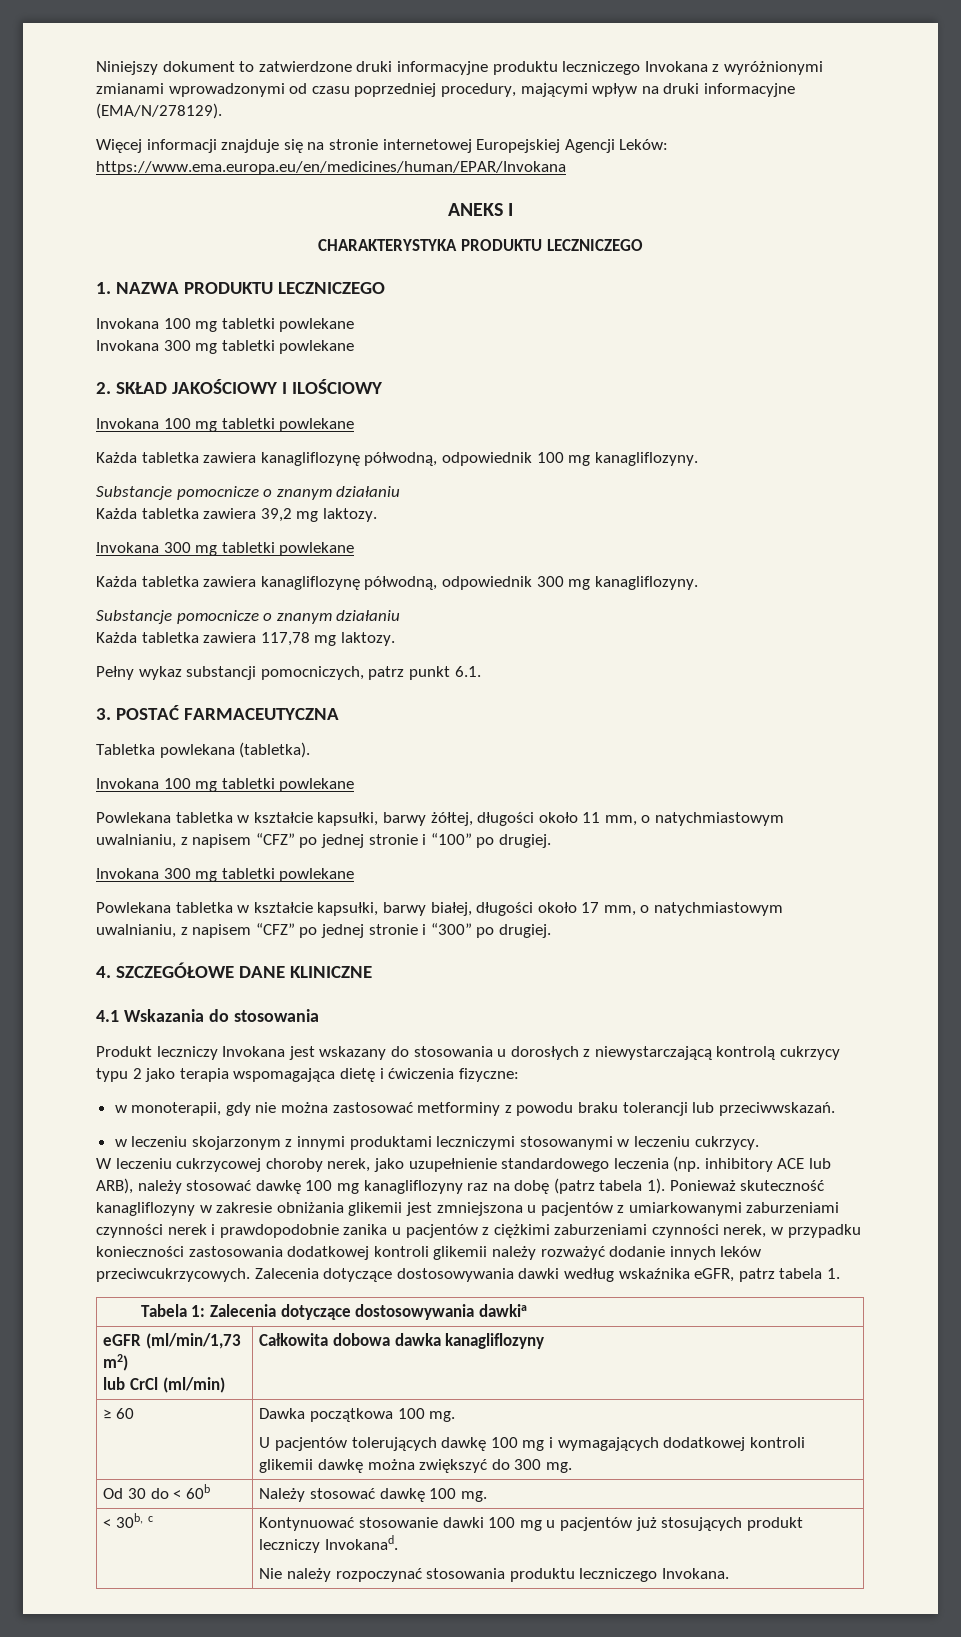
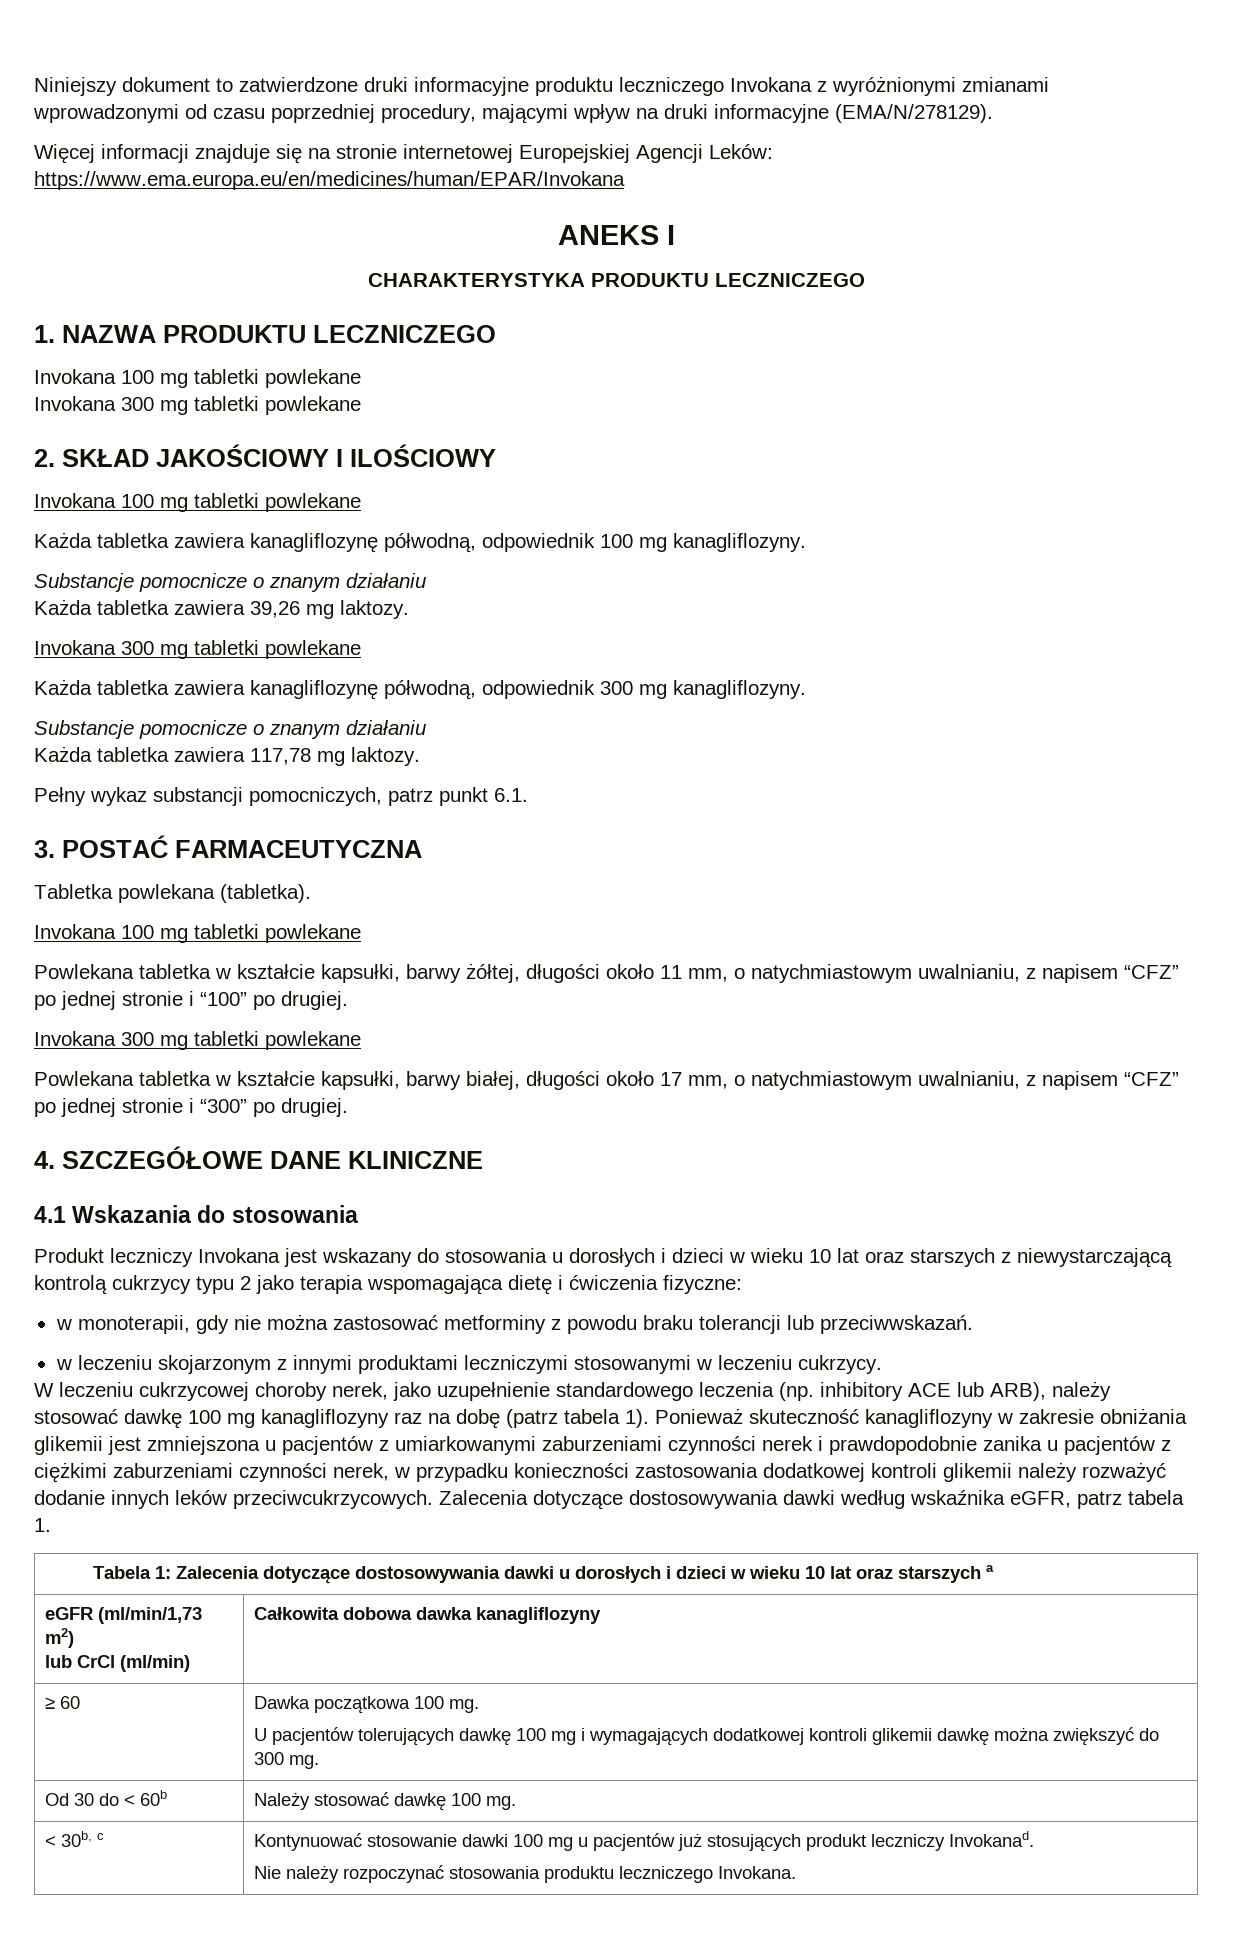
[260,508,292,522] 39,2 -> [250,601,300,618] 39,26
(579, 1053) none -> [661,1248,995,1267] i dzieci w wieku 10 lat oraz starszych
[478,1304,527,1317] dawkia -> [503,1565,994,1583] dawki u dorosłych i dzieci w wieku 10 lat oraz starszych a

